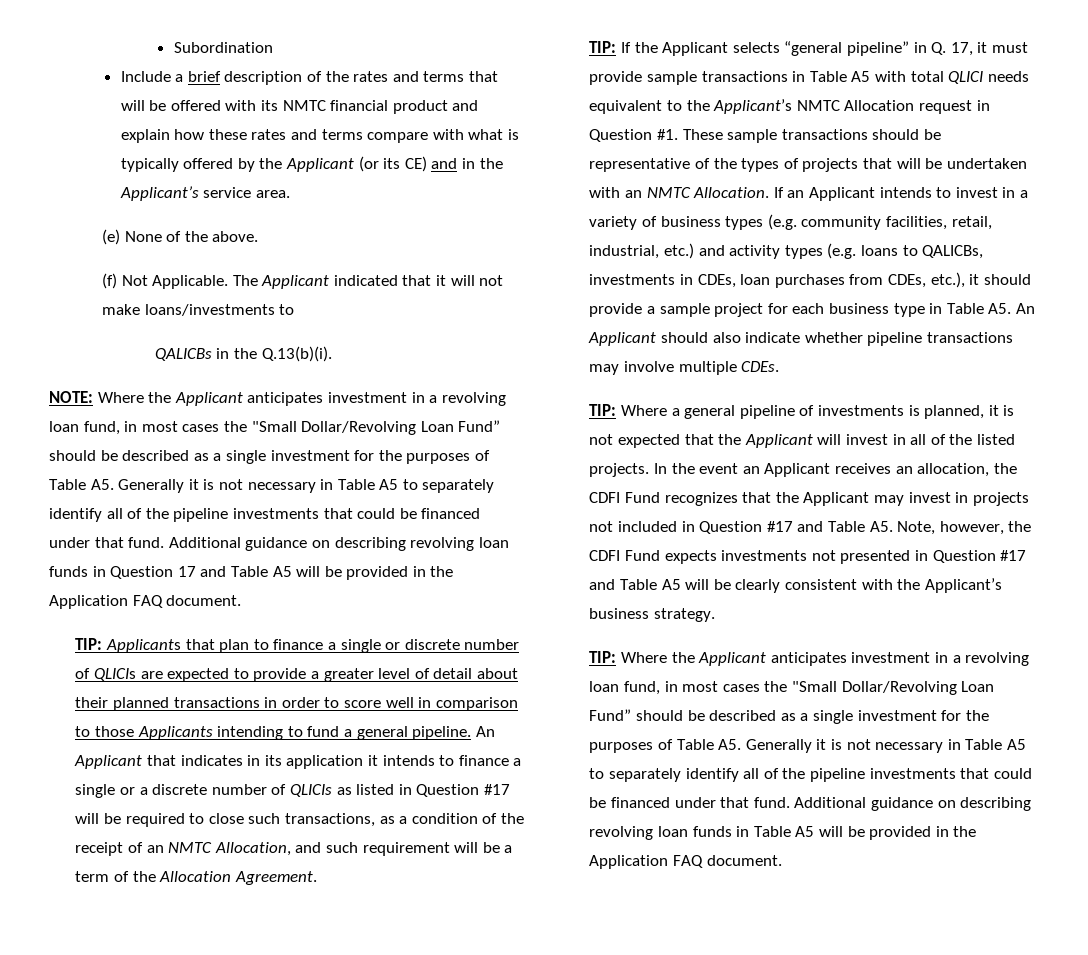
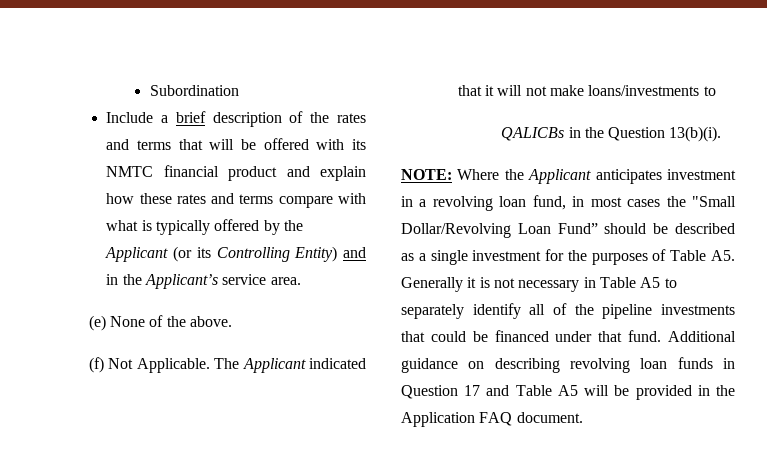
[404,156,427,172] CE) -> [216,246,338,262] Controlling Entity)
[261,346,332,362] Q.13(b)(i). -> [608,126,722,142] Question 13(b)(i).
[75,638,520,653] [75,668,518,682] [75,697,518,711] [75,726,495,740] [74,755,522,769] [75,784,510,798] [75,813,524,827] [75,842,513,856] [75,871,317,885] [589,41,1028,56] [589,71,1029,85] [589,99,990,114] [589,129,942,143] [589,158,1027,172] [589,187,1028,201] [589,214,992,230] [589,243,984,259] [589,272,1031,288] [589,303,1035,317] [588,332,1014,346] [589,361,780,375] [589,404,1015,419] [589,434,1015,448] [589,463,1017,477] [589,492,1029,506] [589,521,1032,535] [589,550,1027,564] [589,578,1002,593] [589,608,716,622] [589,651,1030,666] [589,681,995,695] [589,709,989,724] [589,739,1026,753] [589,768,1032,782] [589,797,1032,811] [589,826,977,840] [589,855,782,869] // TIP: Applicants that plan to finance a single or discrete number of QLICIs are expected to provide a greater level of detail about their planned transactions in order to score well in comparison to those Applicants intending to fund a general pipeline. An Applicant that indicates in its application it intends to finance a single or a discrete number of QLICIs as listed in Question #17 will be required to close such transactions, as a condition of the receipt of an NMTC Allocation, and such requirement will be a term of the Allocation Agreement. // TIP: If the Applicant selects “general pipeline” in Q. 17, it must provide sample transactions in Table A5 with total QLICI needs equivalent to the Applicant’s NMTC Allocation request in Question #1. These sample transactions should be representative of the types of projects that will be undertaken with an NMTC Allocation. If an Applicant intends to invest in a variety of business types (e.g. community facilities, retail, industrial, etc.) and activity types (e.g. loans to QALICBs, investments in CDEs, loan purchases from CDEs, etc.), it should provide a sample project for each business type in Table A5. An Applicant should also indicate whether pipeline transactions may involve multiple CDEs. // TIP: Where a general pipeline of investments is planned, it is not expected that the Applicant will invest in all of the listed projects. In the event an Applicant receives an allocation, the CDFI Fund recognizes that the Applicant may invest in projects not included in Question #17 and Table A5. Note, however, the CDFI Fund expects investments not presented in Question #17 and Table A5 will be clearly consistent with the Applicant’s business strategy. // TIP: Where the Applicant anticipates investment in a revolving loan fund, in most cases the "Small Dollar/Revolving Loan Fund” should be described as a single investment for the purposes of Table A5. Generally it is not necessary in Table A5 to separately identify all of the pipeline investments that could be financed under that fund. Additional guidance on describing revolving loan funds in Table A5 will be provided in the Application FAQ document. -> (583, 417) none

